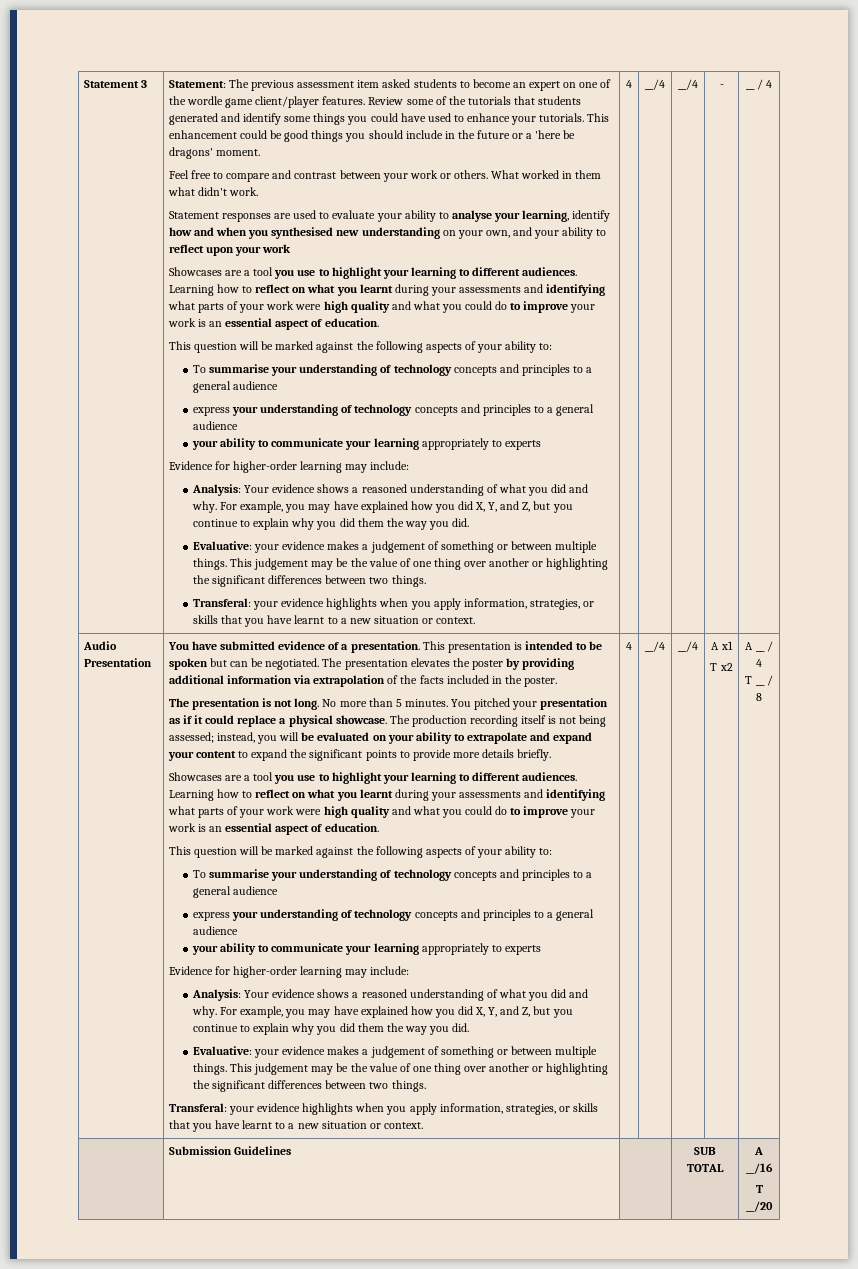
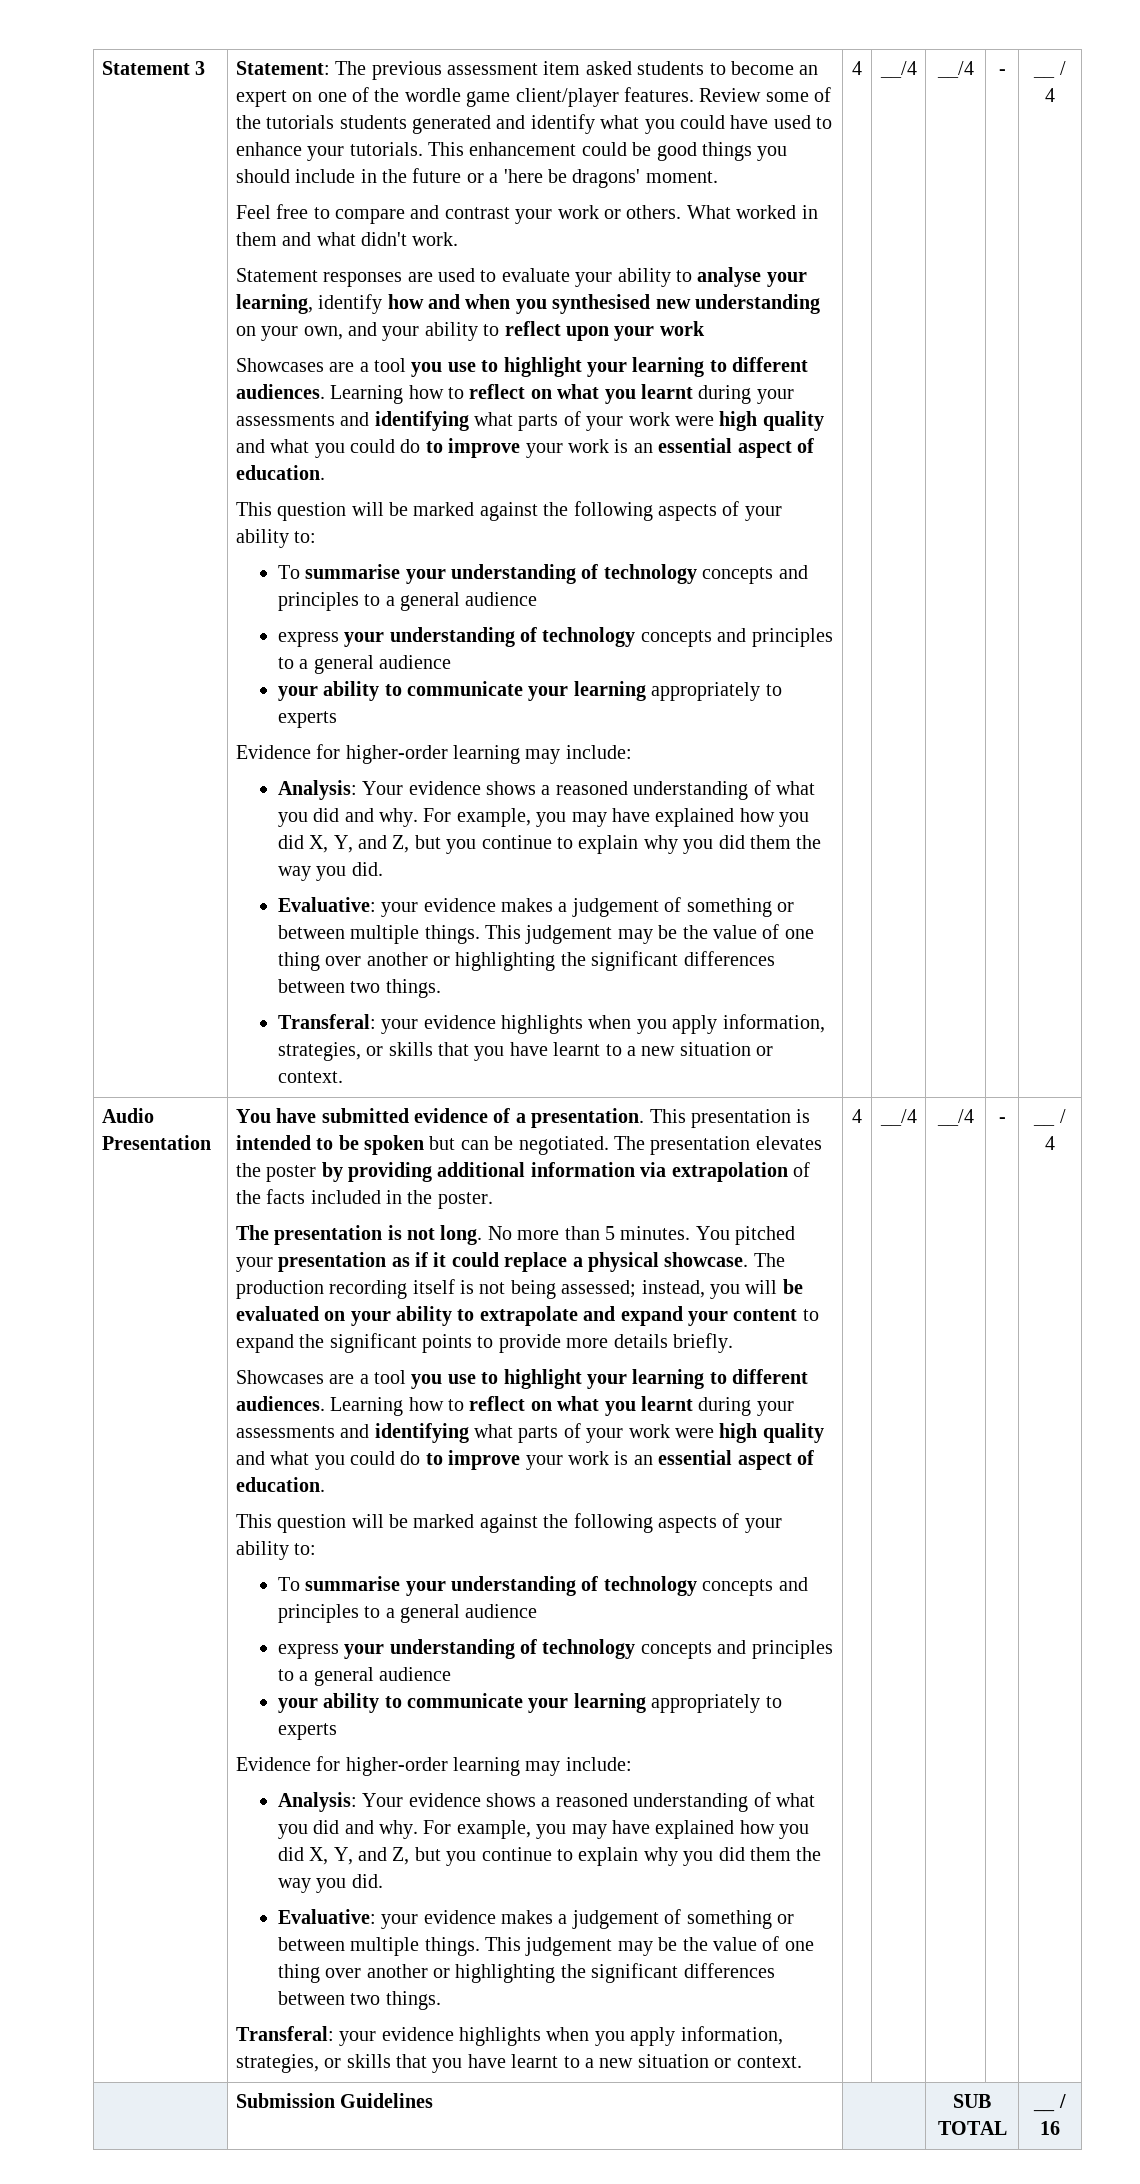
[513,96,535,105] that -> (335, 122) none
[284,113,346,125] some things -> [600,115,640,129] what
[339,170,381,179] between -> (510, 213) none
(602, 174) none -> [282,232,312,246] and
[711,641,733,650] [710,663,733,671] [745,642,754,650] [755,641,773,652] [756,659,762,667] [745,676,753,684] [755,675,773,686] [756,693,762,701] A x1 // T x2 | A __ / 4 // T __ / 8 -> [998,1117,1006,1123] [1033,1123,1056,1126] [1059,1109,1066,1123] [1045,1136,1055,1150] - | __ / 4
[754,1147,763,1155] [746,1163,773,1174] [755,1185,763,1193] [746,1201,773,1212] A __/16 // T __/20 -> [1033,2108,1056,2112] [1058,2094,1066,2108] [1040,2121,1060,2135] __ / 16

